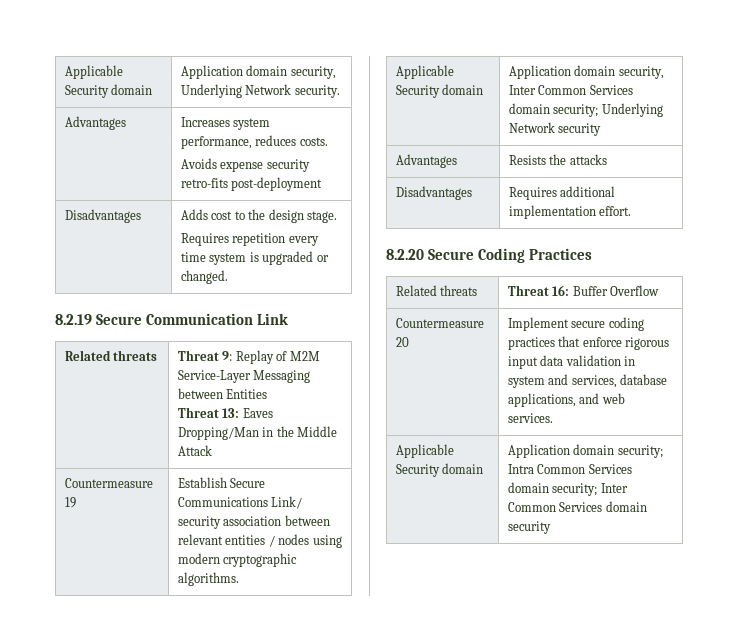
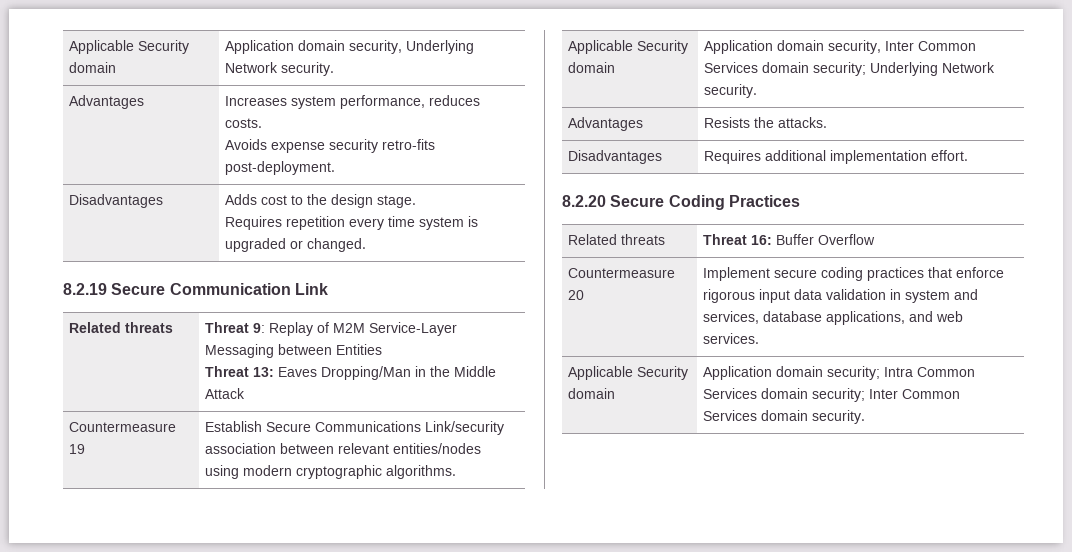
[231,177,323,191] post-deployment -> [225,161,336,175] post-deployment.
[271,496,303,509] [178,516,222,529] Link/ security -> [425,421,505,435] Link/security
[225,534,310,547] entities / nodes -> [393,443,482,454] entities/nodes
[558,123,602,136] security -> [704,84,758,98] security.
[569,154,607,165] attacks -> [778,117,828,128] attacks.
[508,521,552,534] security -> [812,410,866,424] security.

